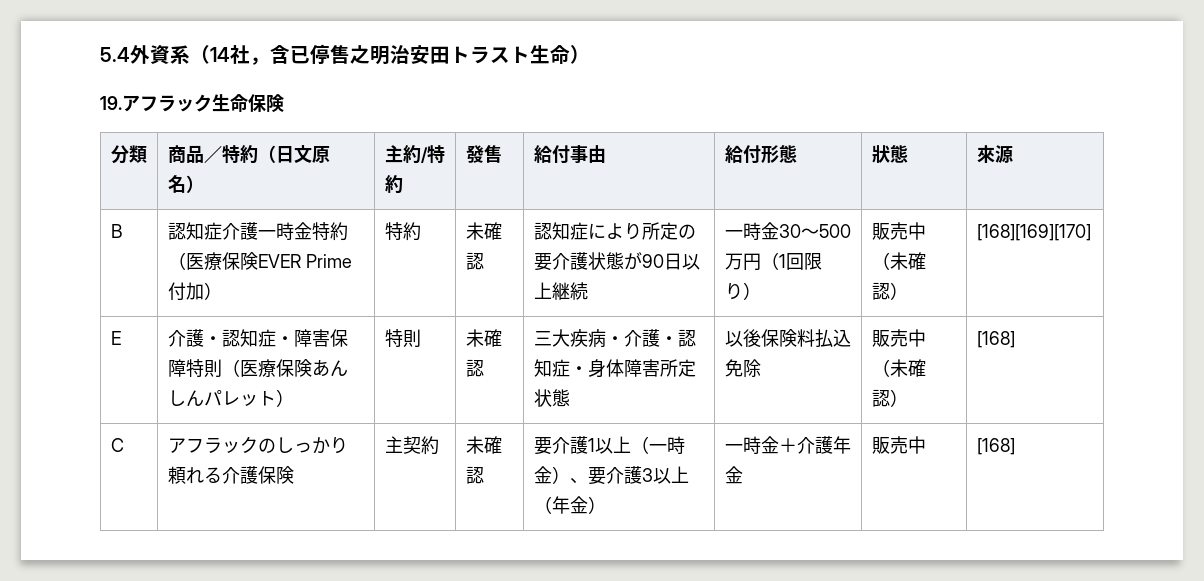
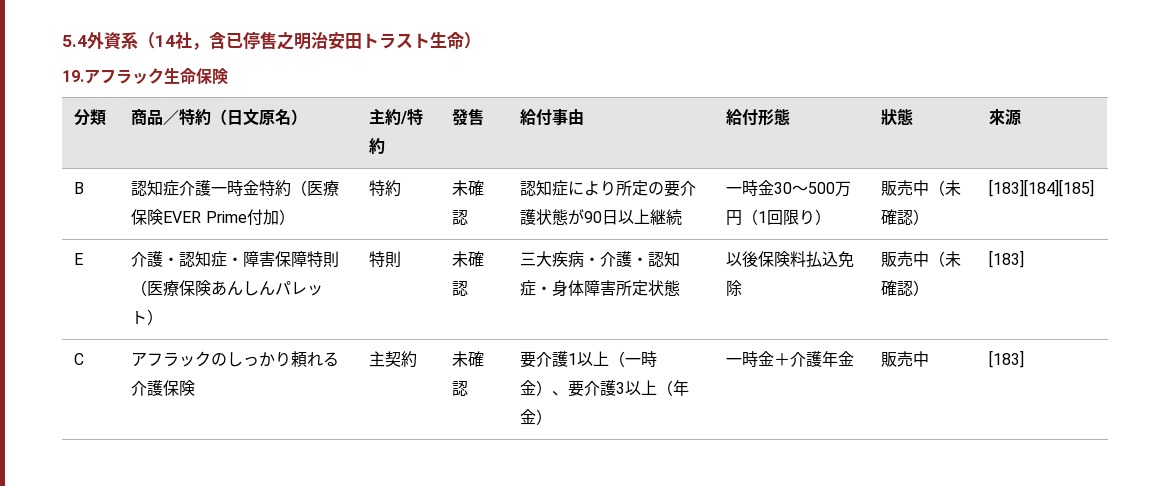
[976,224,1091,241] [168][169][170] -> [989,179,1095,197] [183][184][185]
[976,331,1015,348] [168] -> [989,250,1025,268] [183]
[976,438,1015,455] [168] -> [989,350,1025,368] [183]

